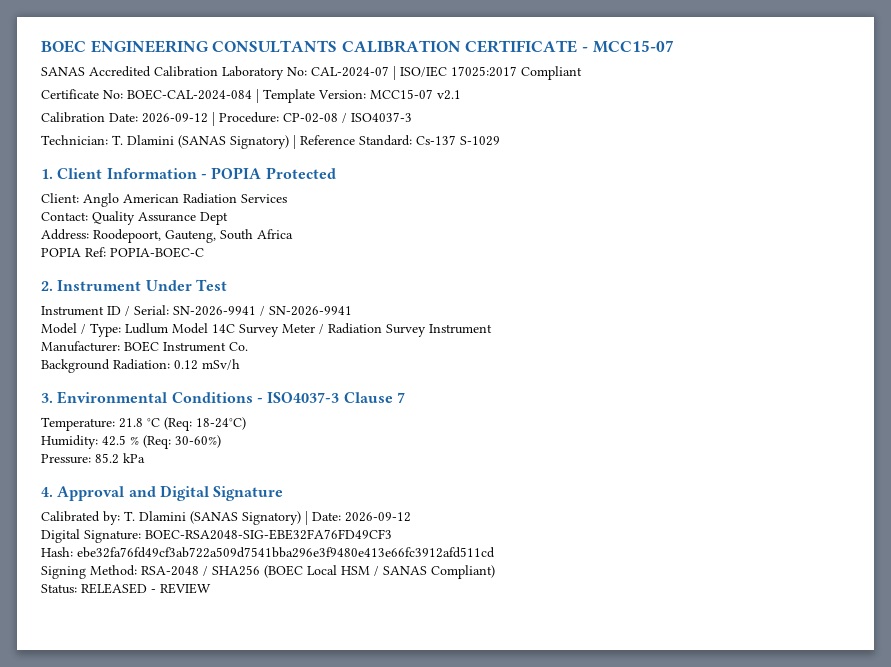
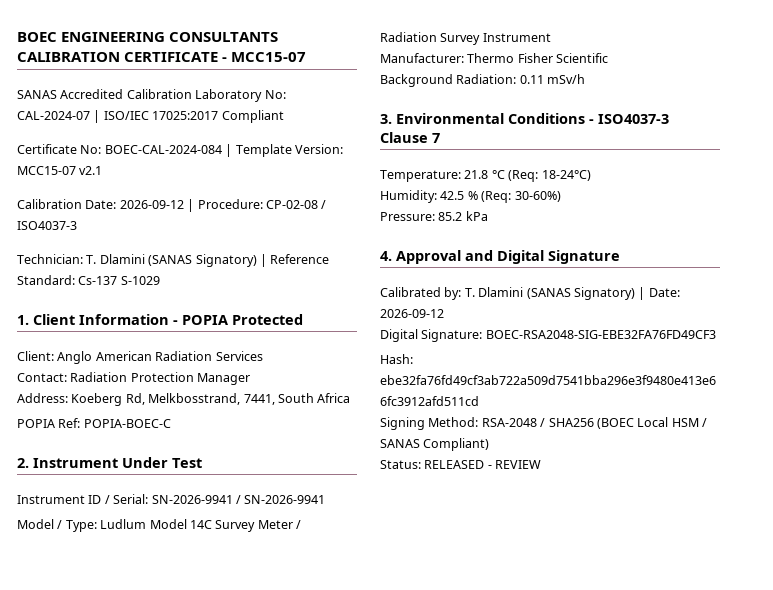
[92,211,228,225] [41,229,216,243] Quality Assurance Dept // Address: Roodepoort, Gauteng, -> [70,372,251,385] [17,393,275,406] Radiation Protection Manager // Address: Koeberg Rd, Melkbosstrand, 7441,
[124,341,248,352] BOEC Instrument Co. -> [467,53,609,63] Thermo Fisher Scientific
[174,360,198,370] 0.12 -> [519,75,544,84] 0.11

